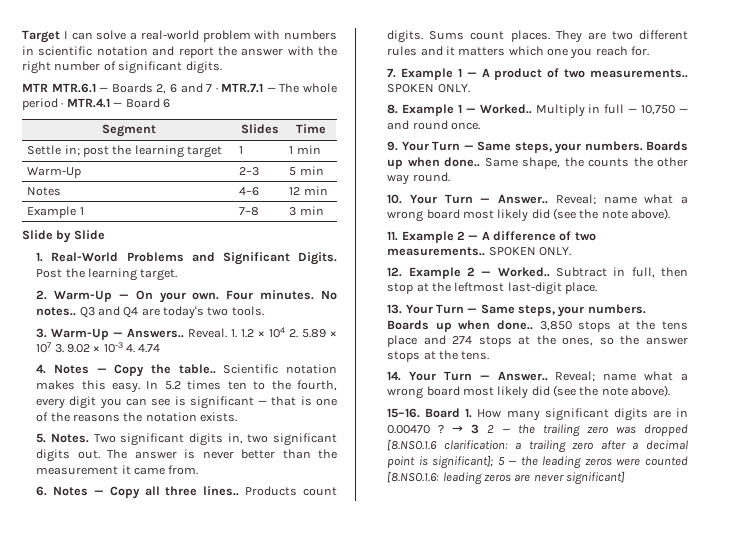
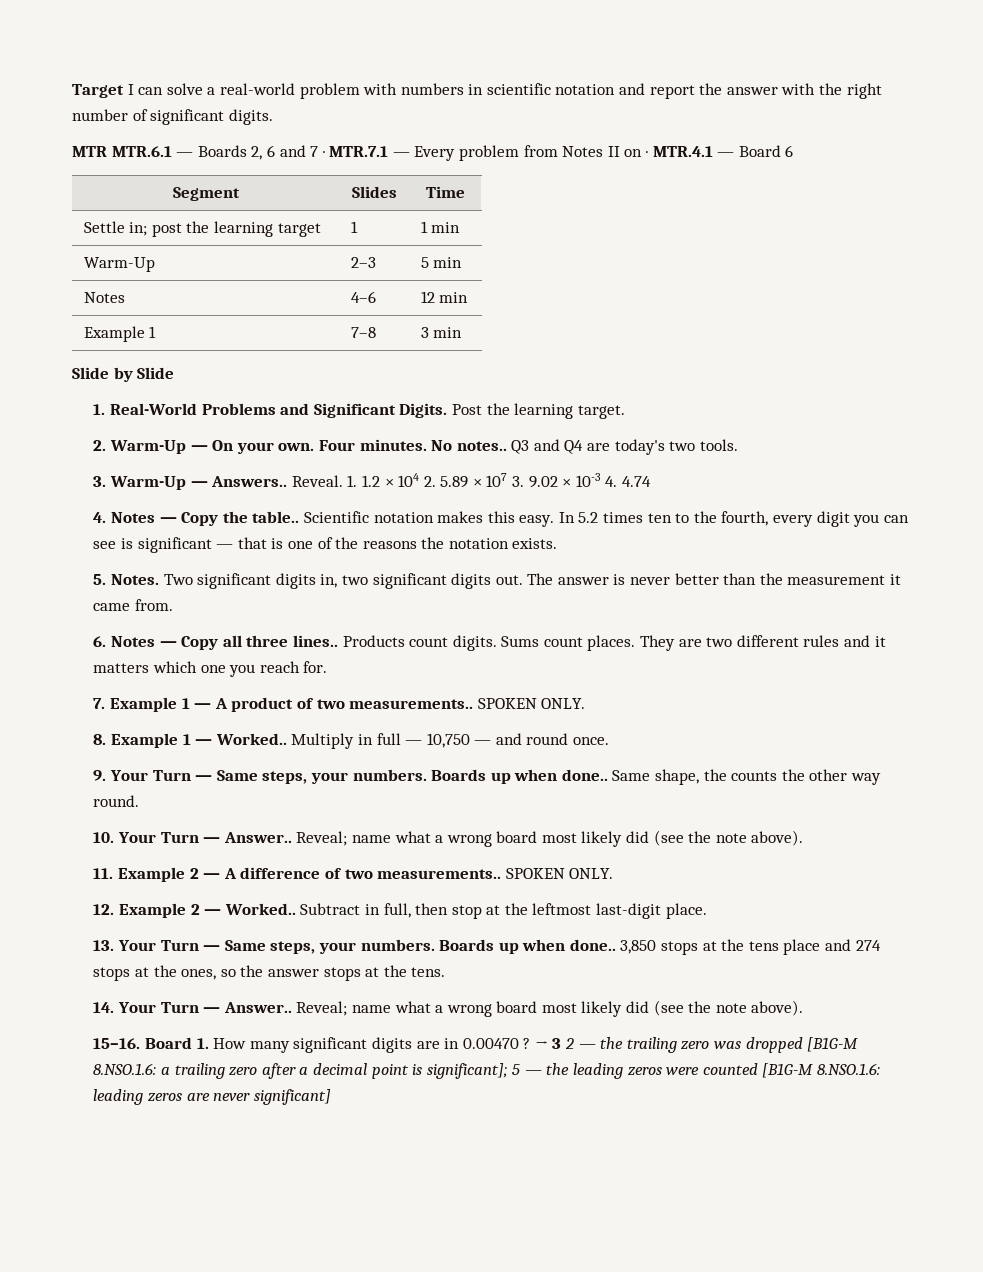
[279,83,338,93] [22,98,58,110] The whole period -> [414,145,643,161] Every problem from Notes II on
[387,439,508,451] [8.NSO.1.6 clarification: -> [807,1037,859,1052] [93,1063,157,1075] [B1G-M 8.NSO.1.6:
[387,471,440,483] [8.NSO.1.6: -> [762,1063,880,1078] [B1G-M 8.NSO.1.6:

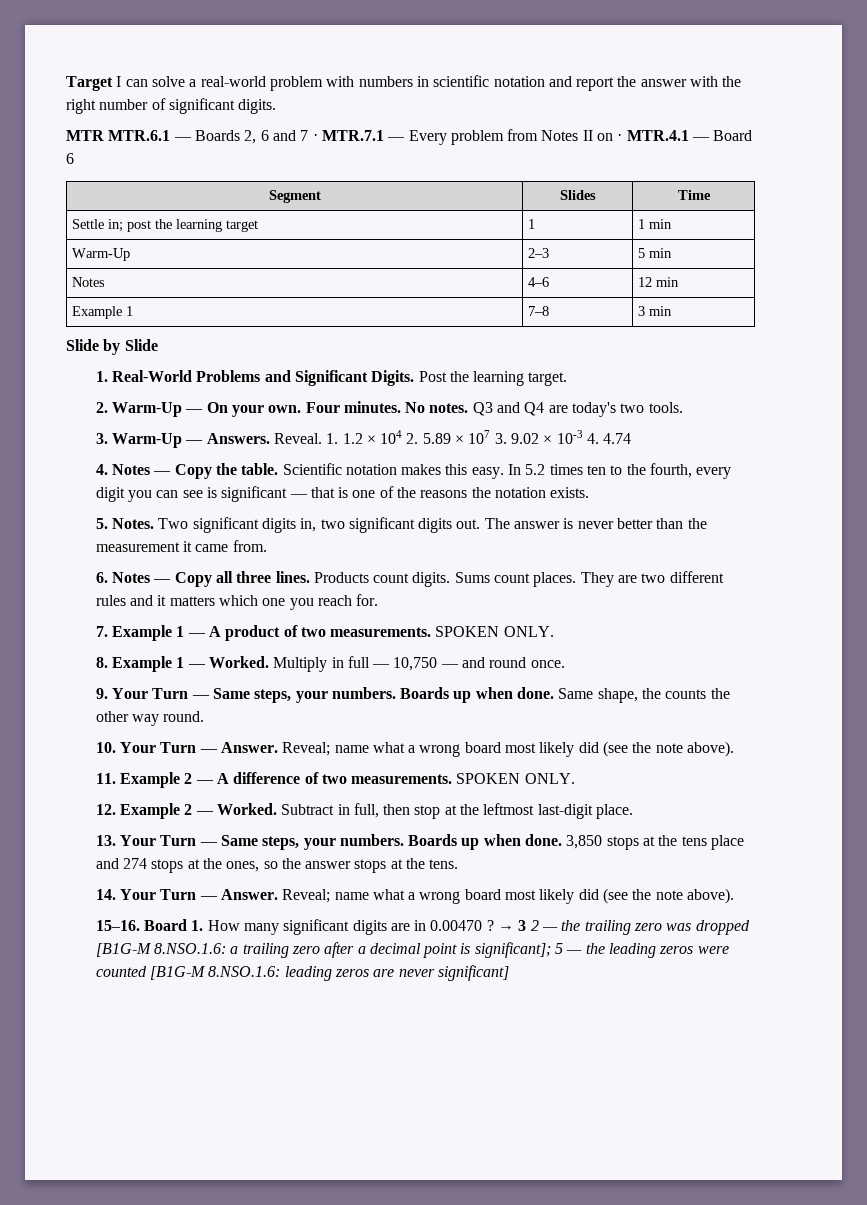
[456,441,507,451] notes.. -> [429,403,469,413] notes.
[211,476,288,487] Answers.. -> [206,433,270,444] Answers.
[252,511,300,523] table.. -> [241,463,279,475] table.
[292,635,338,647] lines.. -> [275,571,310,583] lines.
[349,699,474,709] measurements.. -> [330,627,432,637] measurements.
[215,733,287,745] Worked.. -> [208,656,269,668] Worked.
[561,769,608,781] done.. -> [517,687,555,699] done.
[223,832,292,843] Answer.. -> [220,742,278,753] Answer.
[377,869,502,879] measurements.. -> [351,774,453,784] measurements.
[224,903,296,915] Worked.. -> [216,803,277,815] Worked.
[569,939,616,951] done.. -> [525,834,563,846] done.
[223,1002,292,1013] Answer.. -> [220,889,278,900] Answer.

